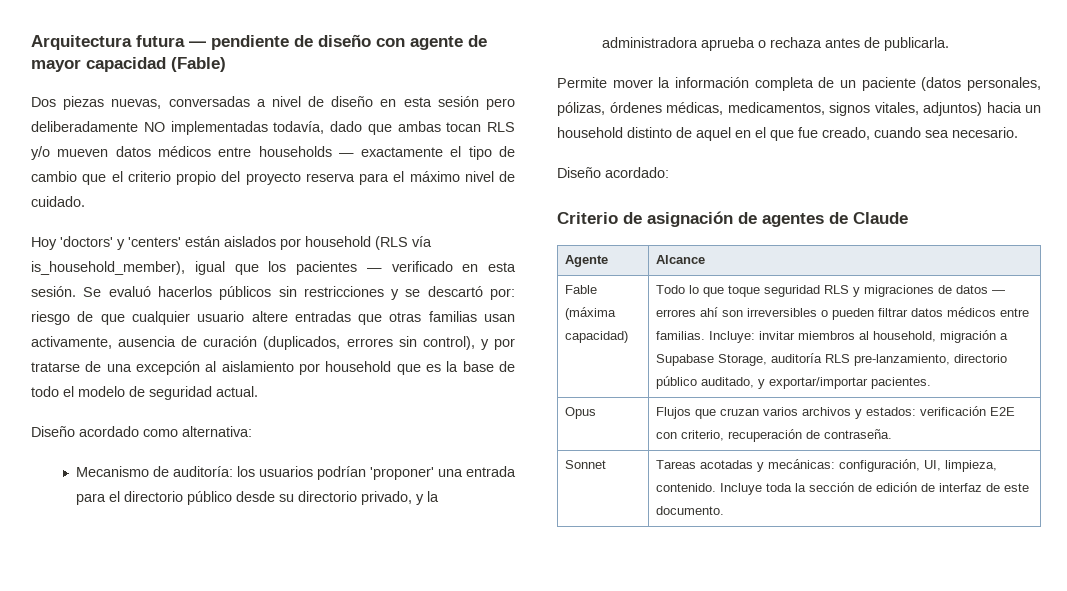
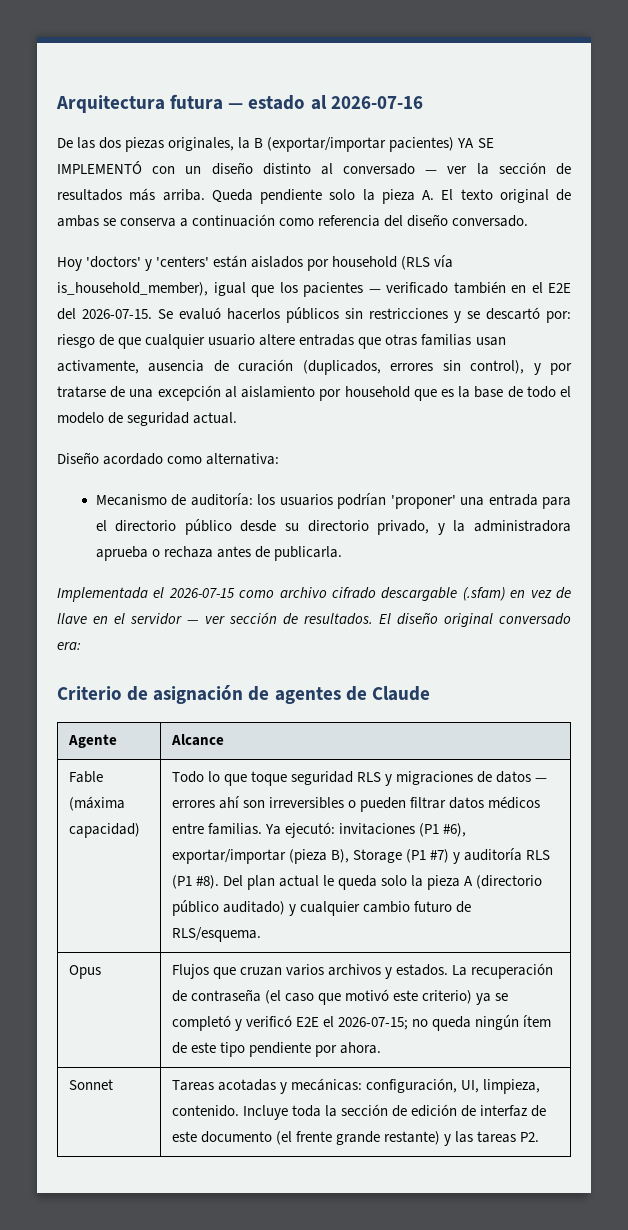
[211,34,487,50] [31,57,226,72] [31,96,515,110] [31,121,515,135] [31,146,515,160] [31,171,515,185] [31,196,85,207] pendiente de diseño con agente de mayor capacidad (Fable) // Dos piezas nuevas, conversadas a nivel de diseño en esta sesión pero deliberadamente NO implementadas todavía, dado que ambas tocan RLS y/o mueven datos médicos entre households — exactamente el tipo de cambio que el criterio propio del proyecto reserva para el máximo nivel de cuidado. -> [248,95,423,110] [57,137,494,152] [57,161,571,175] [57,188,571,204] [57,214,529,227] estado al 2026-07-16 // De las dos piezas originales, la B (exportar/importar pacientes) YA SE IMPLEMENTÓ con un diseño distinto al conversado — ver la sección de resultados más arriba. Queda pendiente solo la pieza A. El texto original de ambas se conserva a continuación como referencia del diseño conversado.
[462,262,516,272] [31,286,76,297] en esta sesión. -> [453,281,571,294] [57,308,152,320] también en el E2E del 2026-07-15.
[557,77,1041,91] [557,102,1041,116] [557,127,1018,141] [557,167,669,178] Permite mover la información completa de un paciente (datos personales, pólizas, órdenes médicas, medicamentos, signos vitales, adjuntos) hacia un household distinto de aquel en el que fue creado, cuando sea necesario. // Diseño acordado: -> [57,587,571,602] [57,612,571,627] [57,642,81,650] Implementada el 2026-07-15 como archivo cifrado descargable (.sfam) en vez de llave en el servidor — ver sección de resultados. El diseño original conversado era:
[709,330,1009,343] [656,353,1008,366] [656,376,932,389] Incluye: invitar miembros al household, migración a Supabase Storage, auditoría RLS pre-lanzamiento, directorio público auditado, y exportar/importar pacientes. -> [264,822,466,838] [171,848,551,864] [171,875,543,890] [171,900,471,916] [171,927,261,942] Ya ejecutó: invitaciones (P1 #6), exportar/importar (pieza B), Storage (P1 #7) y auditoría RLS (P1 #8). Del plan actual le queda solo la pieza A (directorio público auditado) y cualquier cambio futuro de RLS/esquema.
[866,406,1016,416] [656,429,893,442] estados: verificación E2E con criterio, recuperación de contraseña. -> [395,963,554,979] [171,989,509,1005] [171,1015,552,1031] [171,1042,381,1057] estados. La recuperación de contraseña (el caso que motivó este criterio) ya se completó y verificó E2E el 2026-07-15; no queda ningún ítem de este tipo pendiente por ahora.
[656,506,725,515] documento. -> [200,1131,540,1146] documento (el frente grande restante) y las tareas P2.

